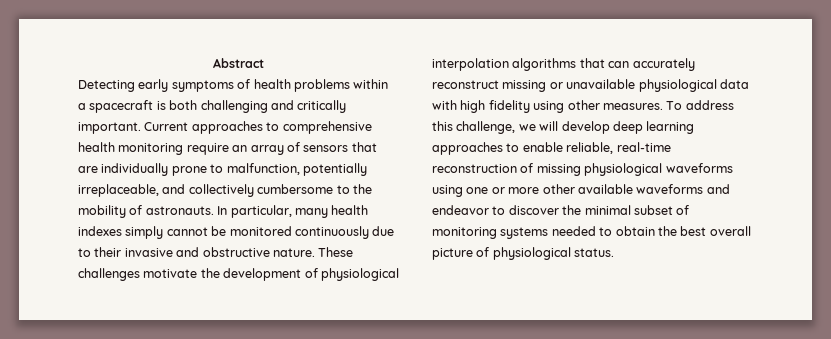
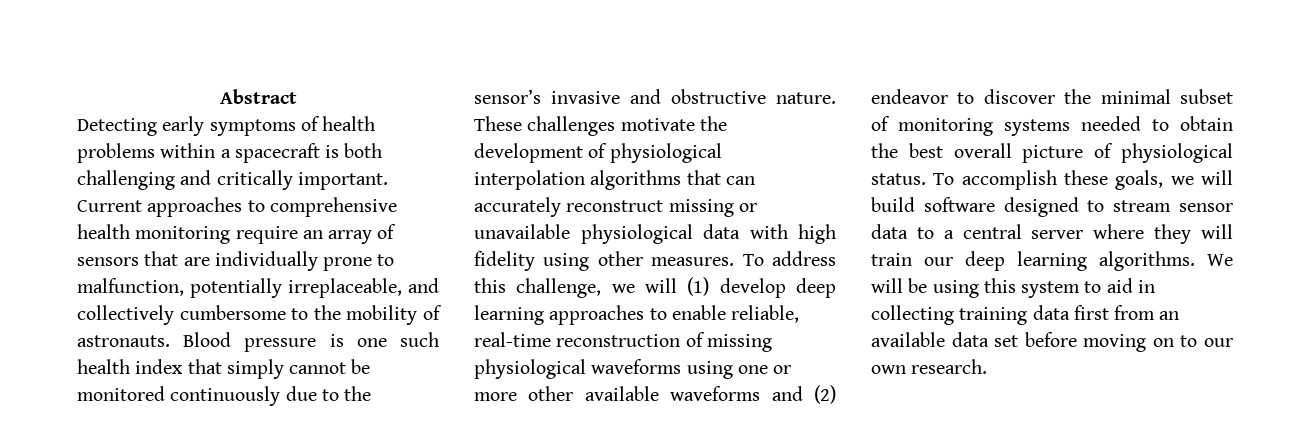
[217,205,369,218] [78,226,122,236] In particular, many health indexes -> [183,332,439,352] [77,359,222,374] Blood pressure is one such health index that
[94,247,122,257] their -> [344,386,372,401] [474,89,541,104] the sensor’s
(559, 126) none -> [687,277,710,296] (1)
(730, 189) none -> [814,385,836,404] (2)
(615, 252) none -> [933,170,1233,190] [871,197,1233,217] [871,224,1233,244] [871,251,1233,271] [871,278,1155,298] [871,305,1180,325] [871,332,1233,352] [871,359,988,374] To accomplish these goals, we will build software designed to stream sensor data to a central server where they will train our deep learning algorithms. We will be using this system to aid in collecting training data first from an available data set before moving on to our own research.

